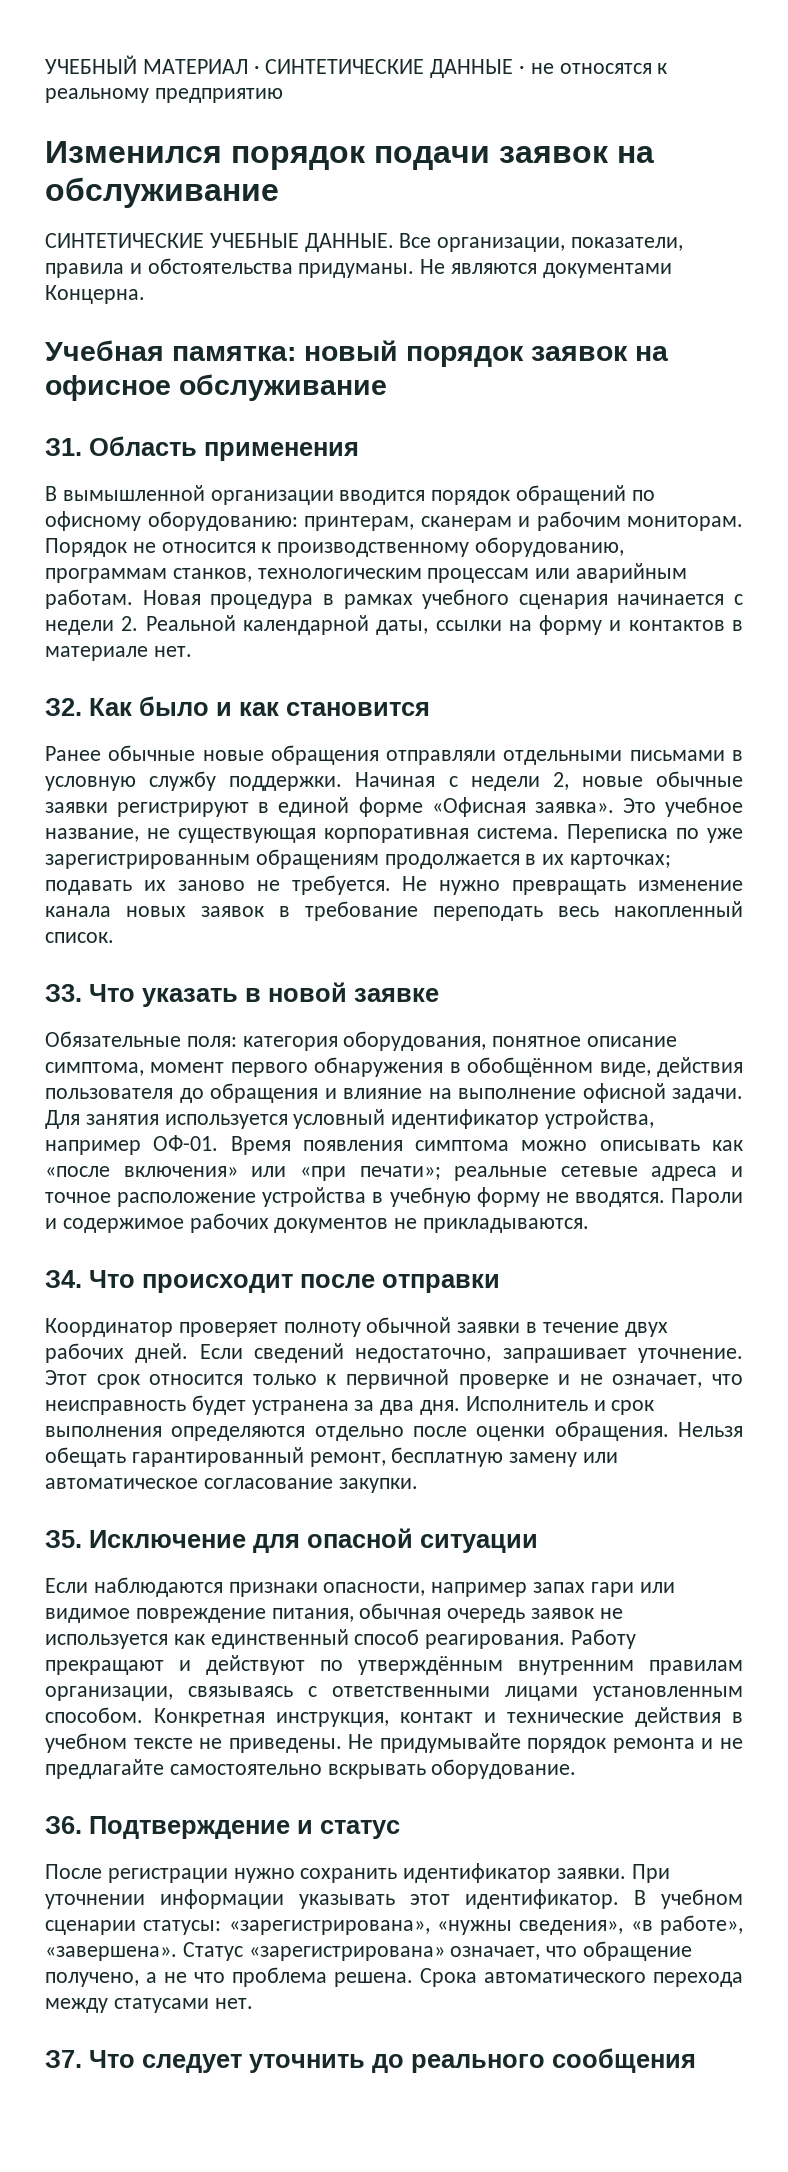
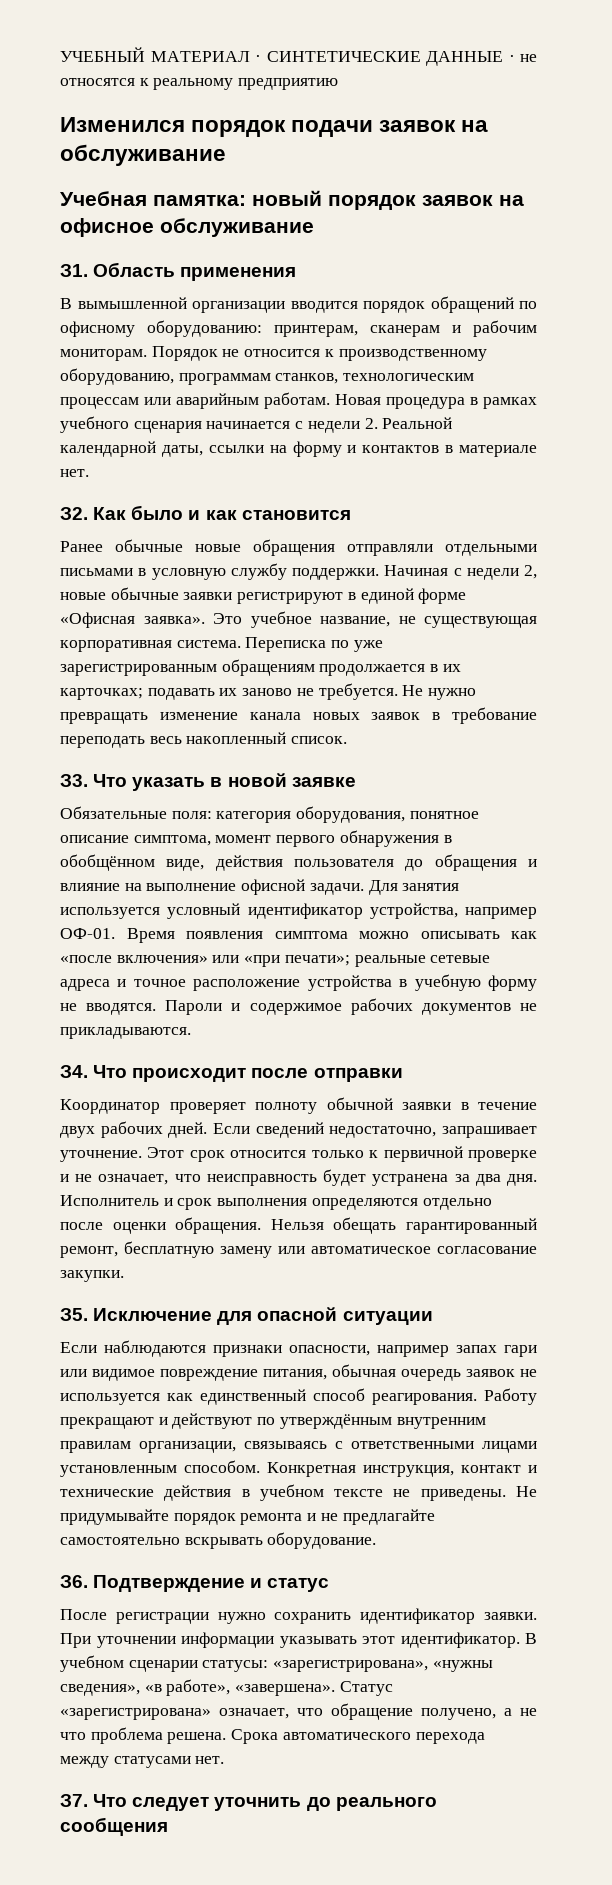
[45,233,684,252] [45,258,672,278] [45,285,145,304] // СИНТЕТИЧЕСКИЕ УЧЕБНЫЕ ДАННЫЕ. Все организации, показатели, правила и обстоятельства придуманы. Не являются документами Концерна. -> (226, 155) none

